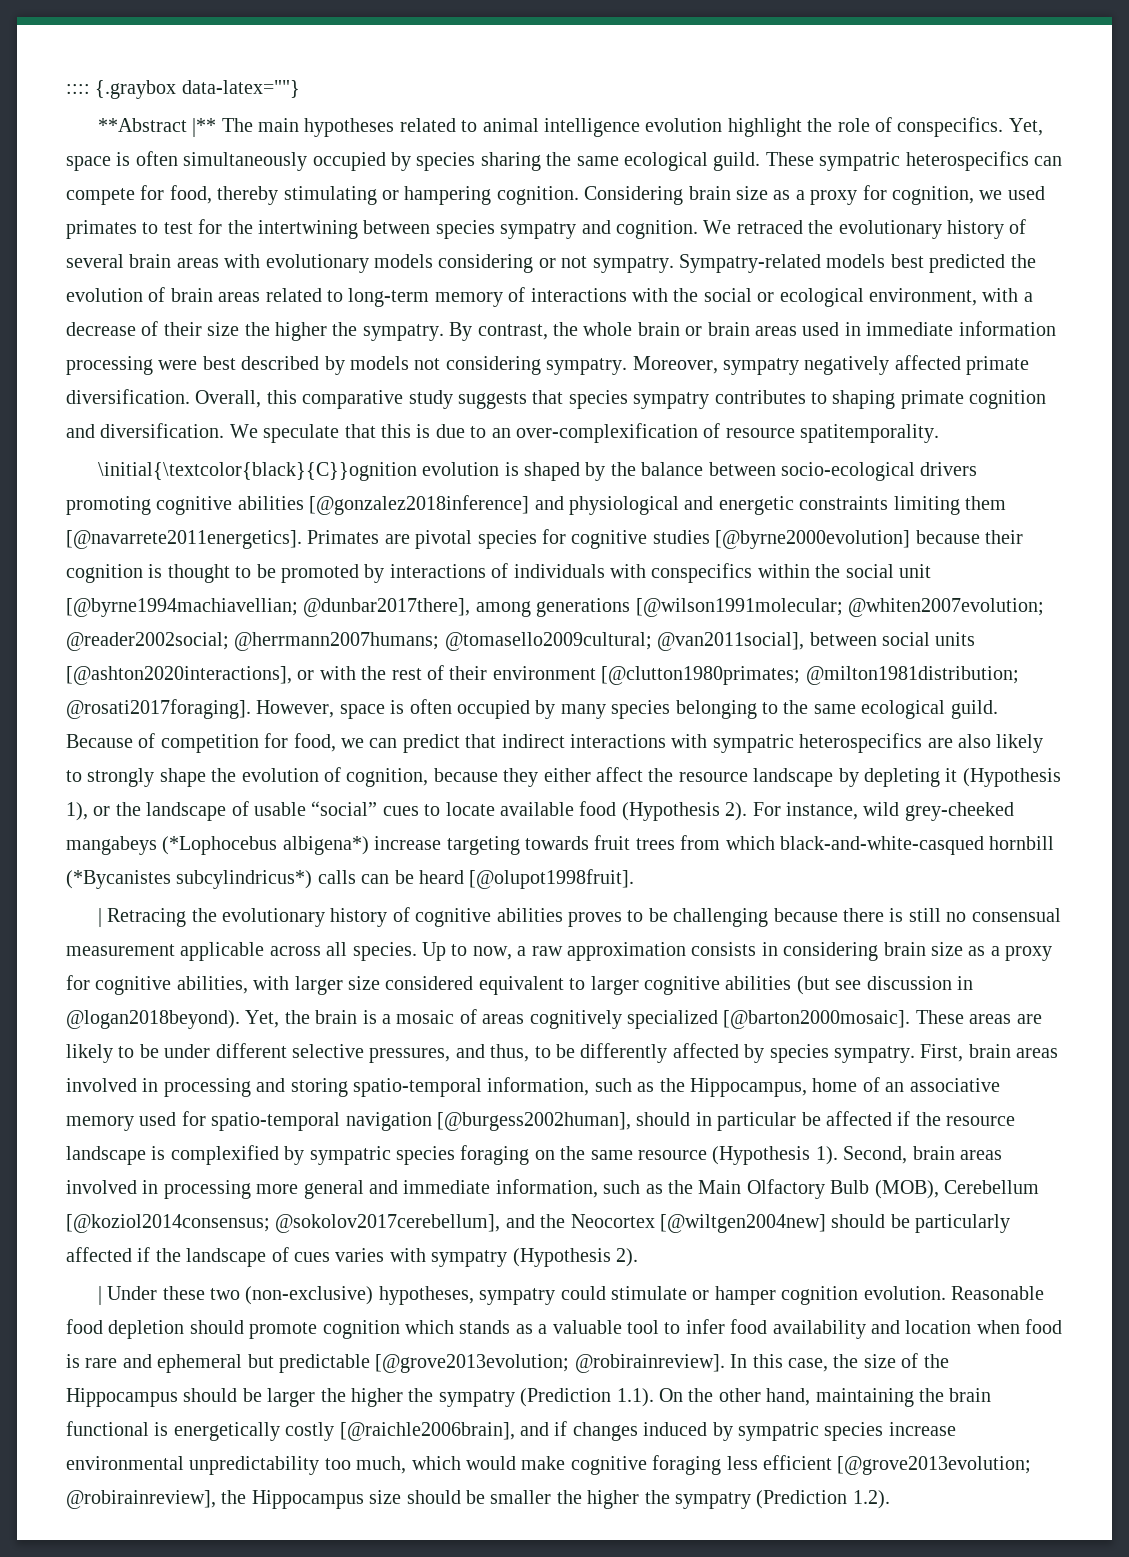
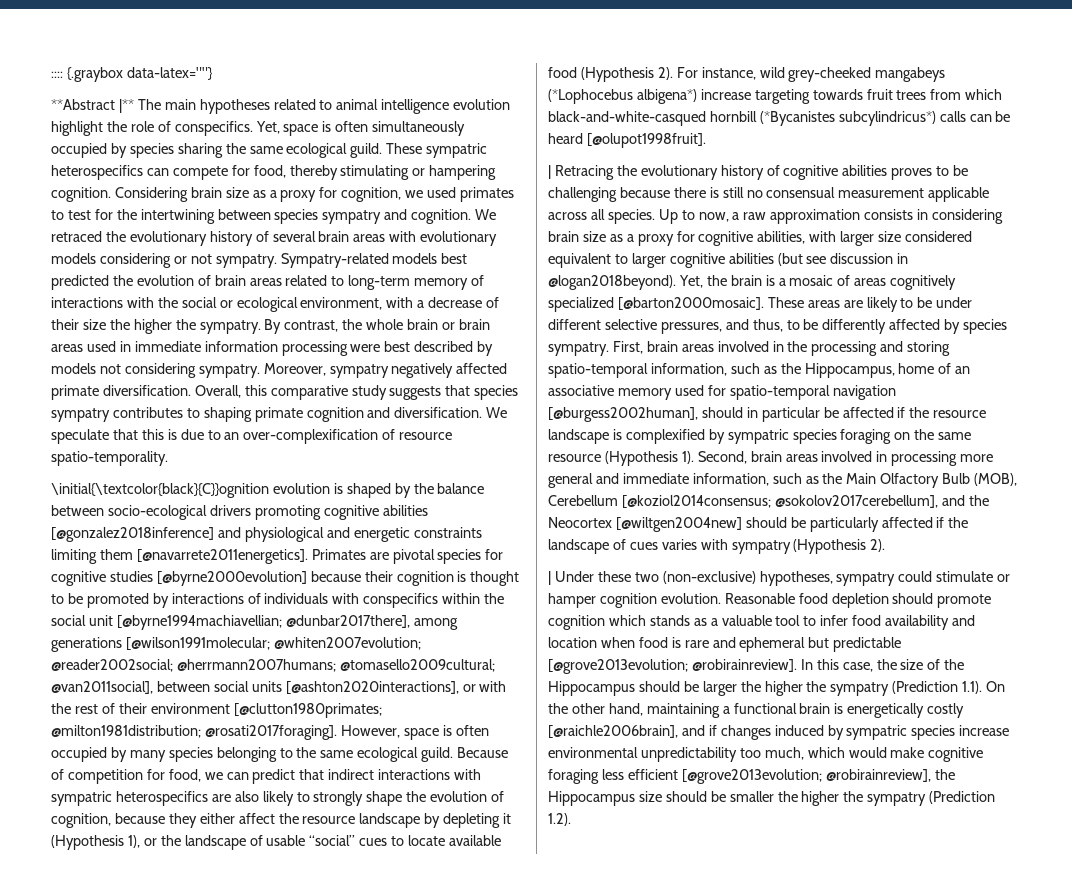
[800,424,940,443] spatitemporality. -> [51,451,168,466] spatio-temporality.
(159, 1085) none -> [787,341,808,352] the
[918,1388,992,1402] [66,1421,149,1436] the brain functional -> [722,703,831,714] a functional brain

